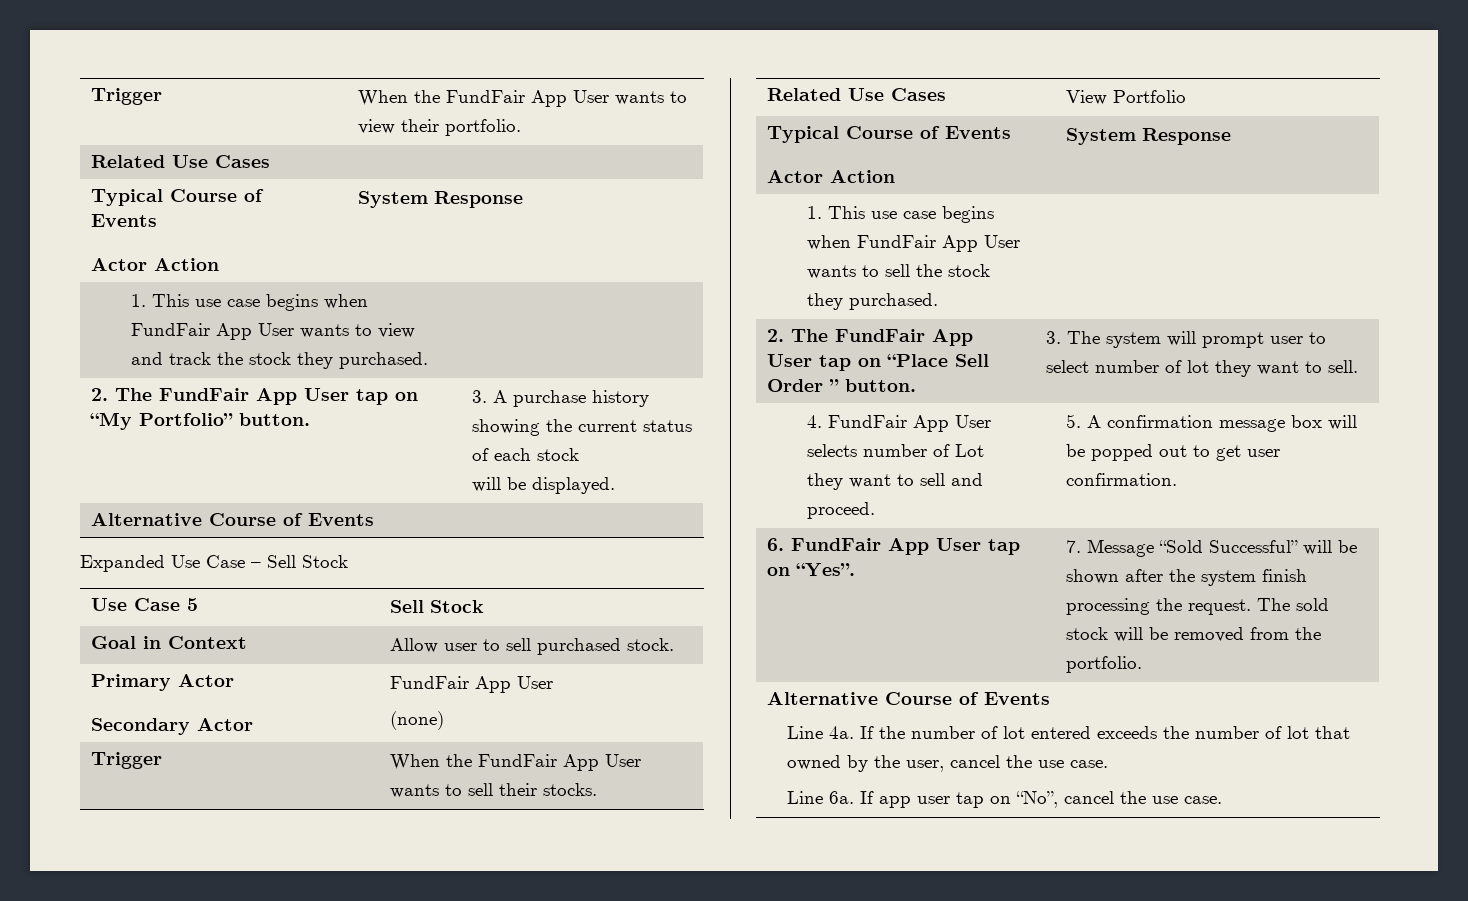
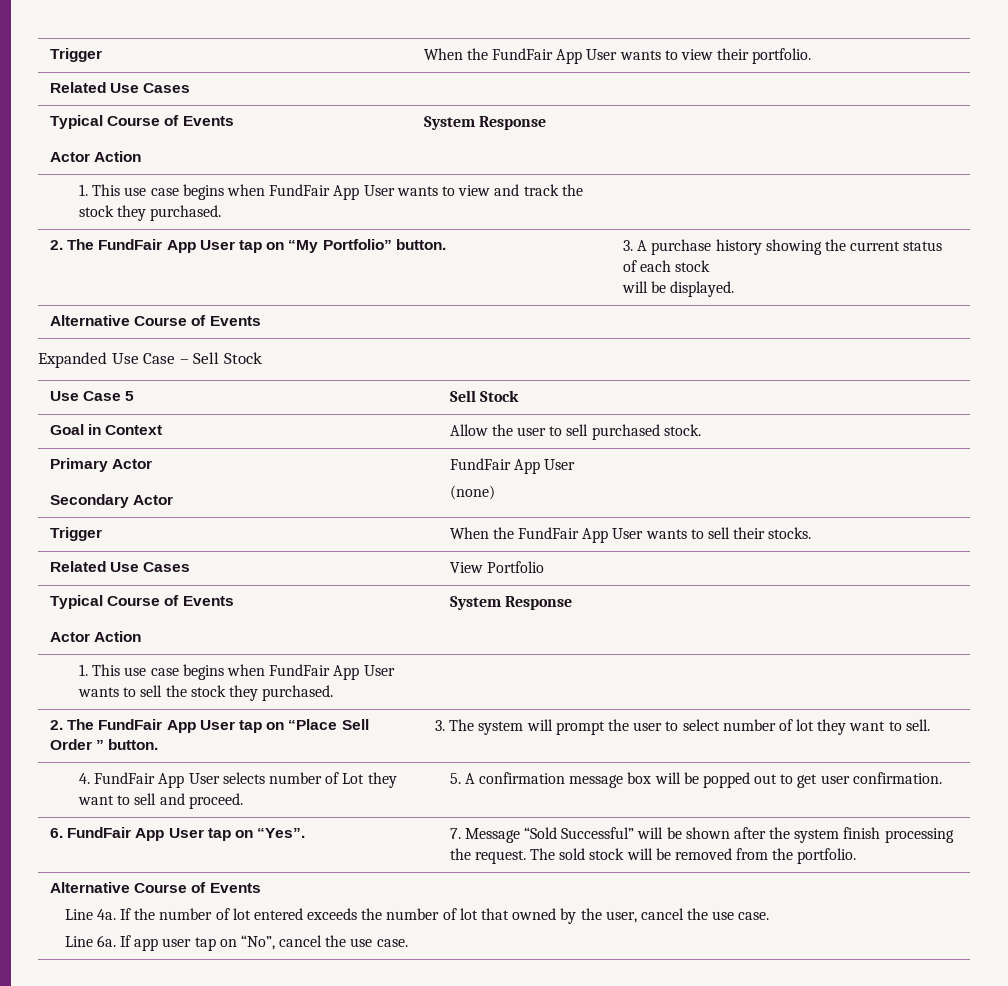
(438, 645) none -> [491,424,513,436] the
(1265, 340) none -> [607,719,629,731] the

